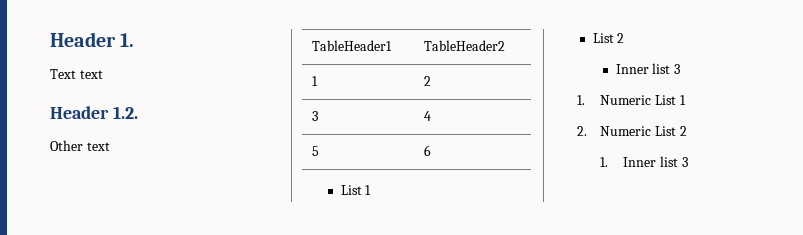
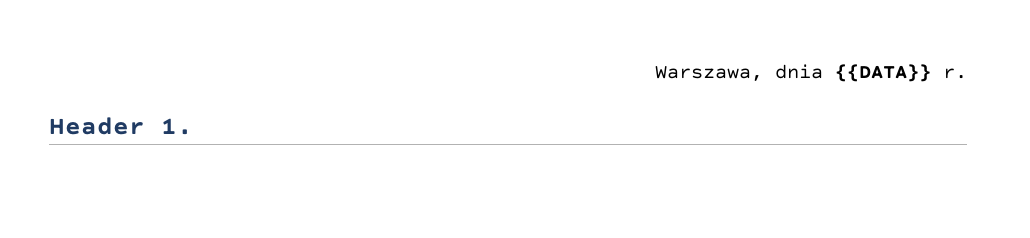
[50,32,135,47] [50,69,103,79] [50,106,138,119] [50,140,110,151] [312,40,393,51] [424,40,506,51] [312,76,319,86] [424,76,432,86] [312,111,319,121] [424,111,432,121] [312,146,320,156] [424,145,432,156] [340,185,372,195] [592,33,625,43] [615,63,681,74] [577,95,686,105] [577,126,687,136] [600,156,689,167] Header 1. // Text text // Header 1.2. // Other text // TableHeader1 | TableHeader2 // 1 | 2 // 3 | 4 // 5 | 6 // List 1 // List 2 // Inner list 3 // 1. Numeric List 1 // 2. Numeric List 2 // 1. Inner list 3 -> [655,64,967,82] [49,117,193,135] Warszawa, dnia {{DATA}} r. // Header 1.

